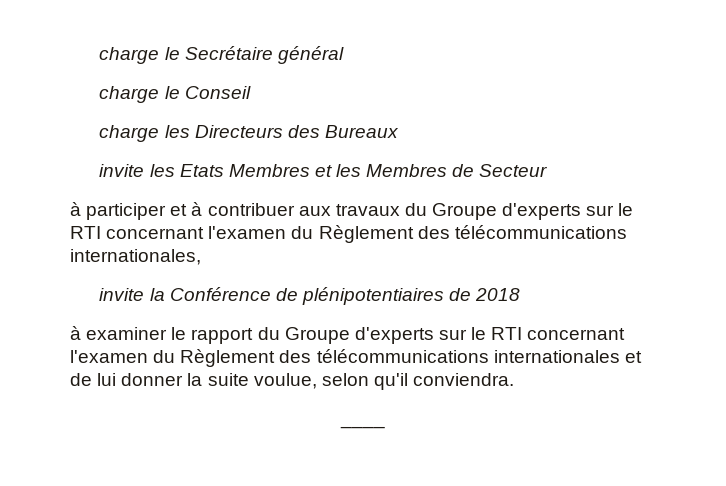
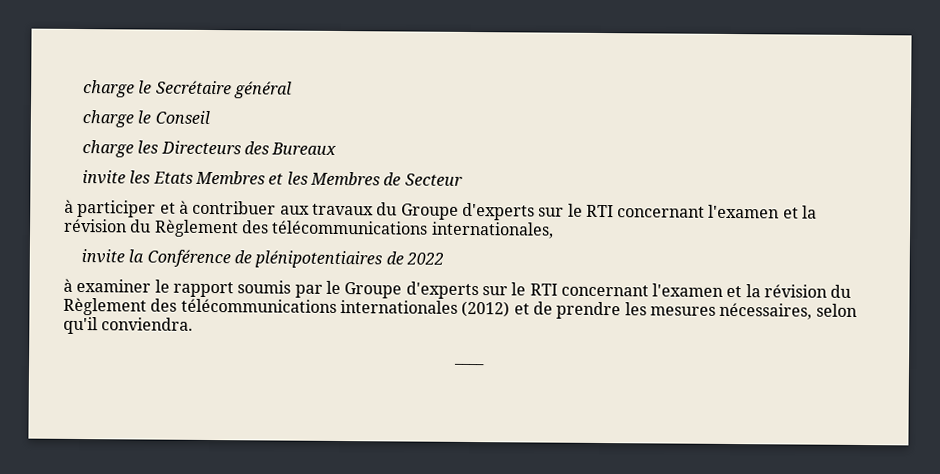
(287, 232) none -> [782,205,818,219] [64,218,127,233] et la révision
[475,288,521,301] 2018 -> [405,252,444,265] 2022
[257,327,626,344] [70,350,148,363] du Groupe d'experts sur le RTI concernant l'examen -> [237,280,828,300] soumis par le Groupe d'experts sur le RTI concernant l'examen et la révision
(620, 356) none -> [461,300,511,318] (2012)
[97,373,317,389] lui donner la suite voulue, -> [556,301,813,320] prendre les mesures nécessaires,

